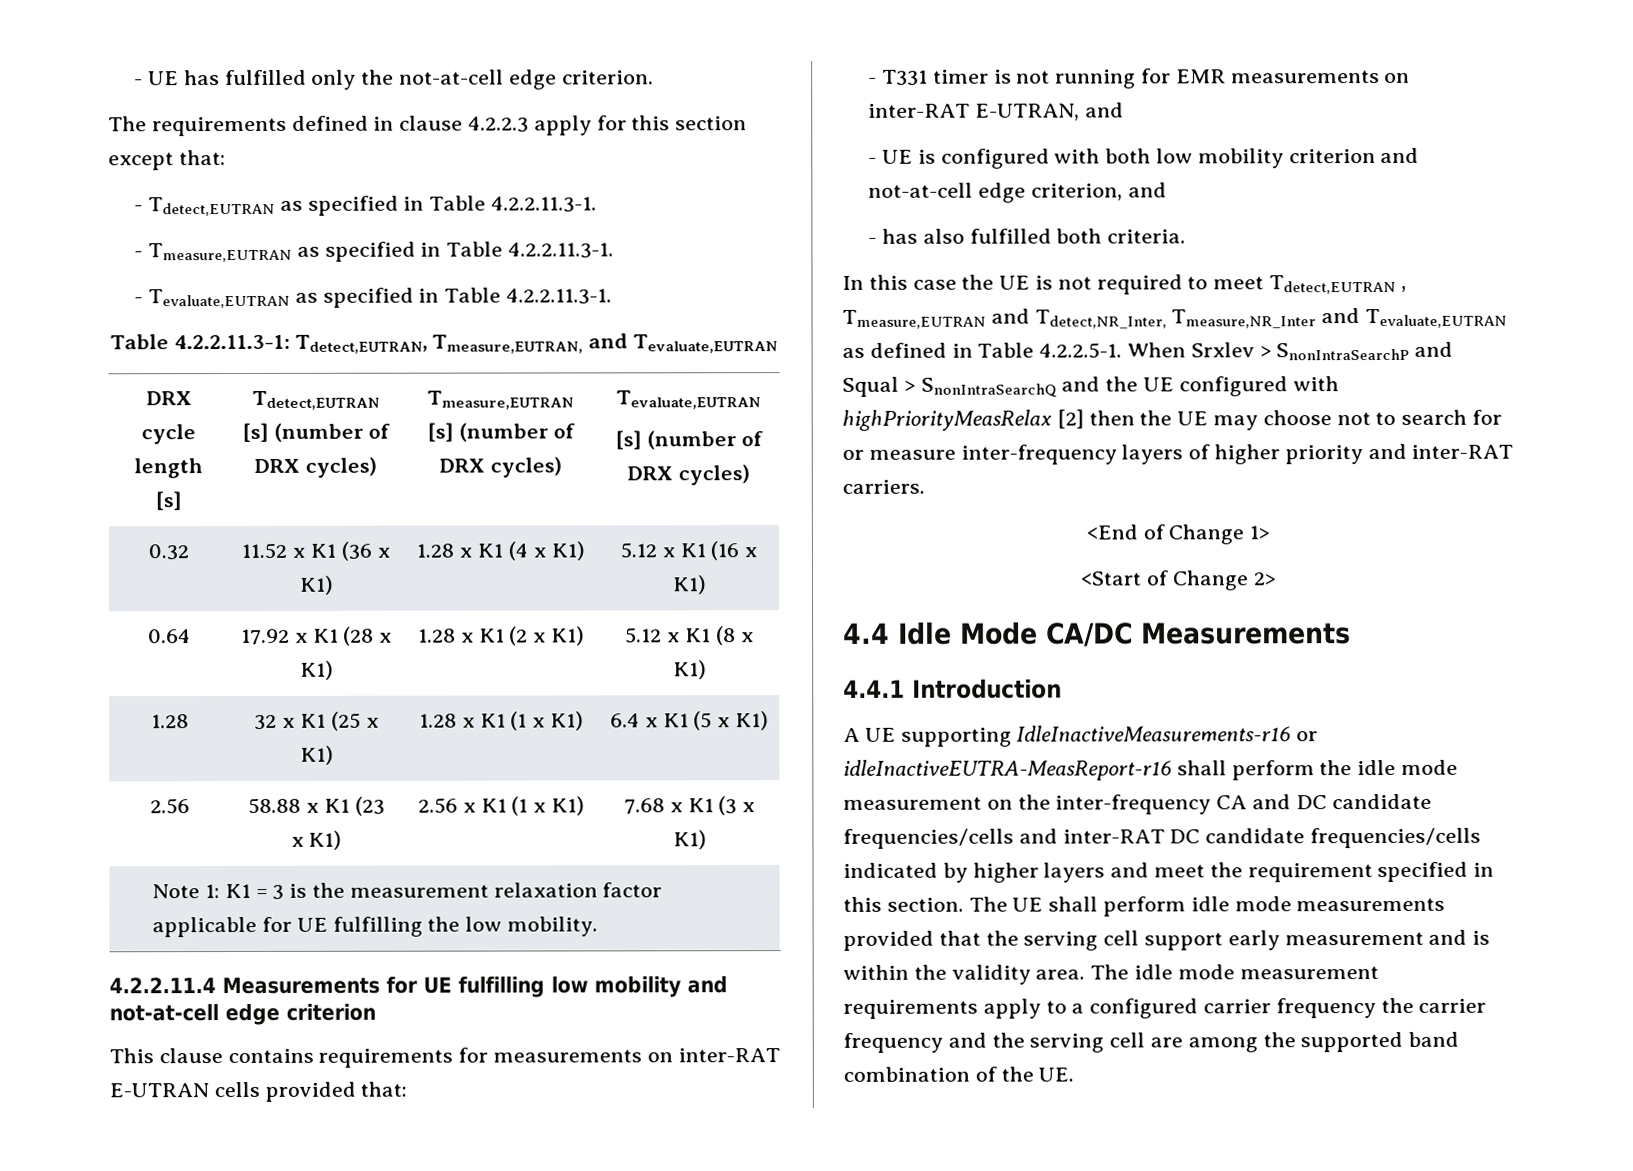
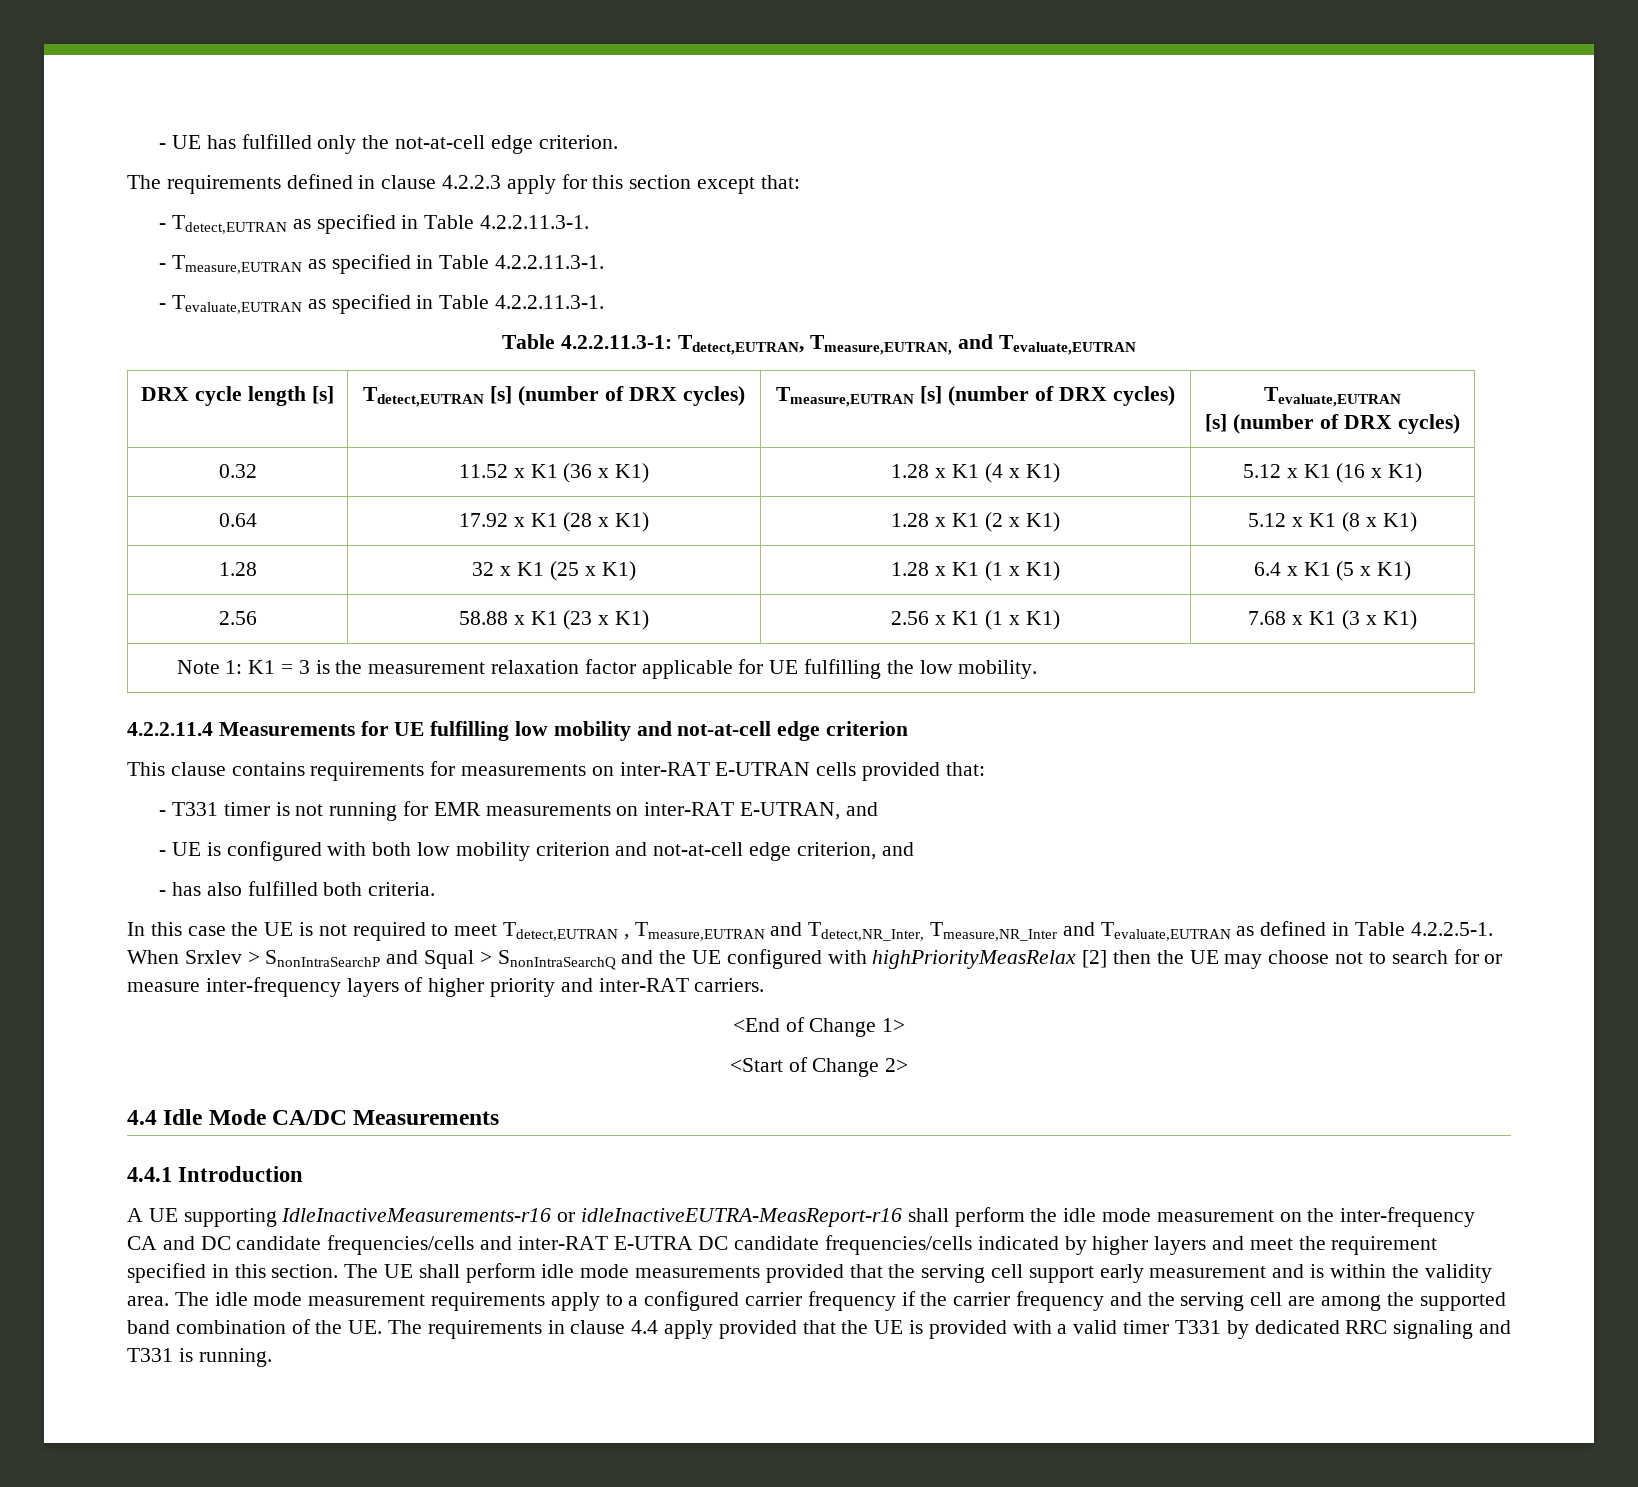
(1165, 836) none -> [613,1236,693,1250] E-UTRA
(1376, 1008) none -> [901,1291,916,1306] if
(1075, 1074) none -> [388,1320,1511,1339] [127,1348,272,1367] The requirements in clause 4.4 apply provided that the UE is provided with a valid timer T331 by dedicated RRC signaling and T331 is running.

